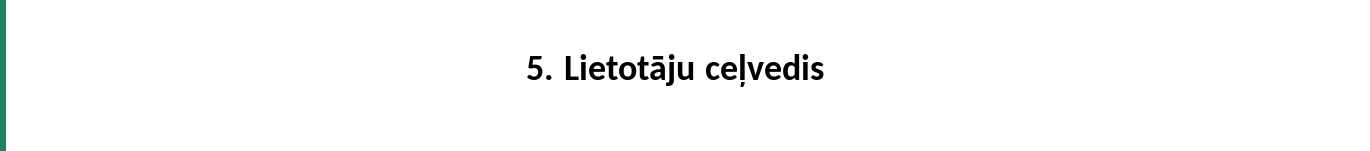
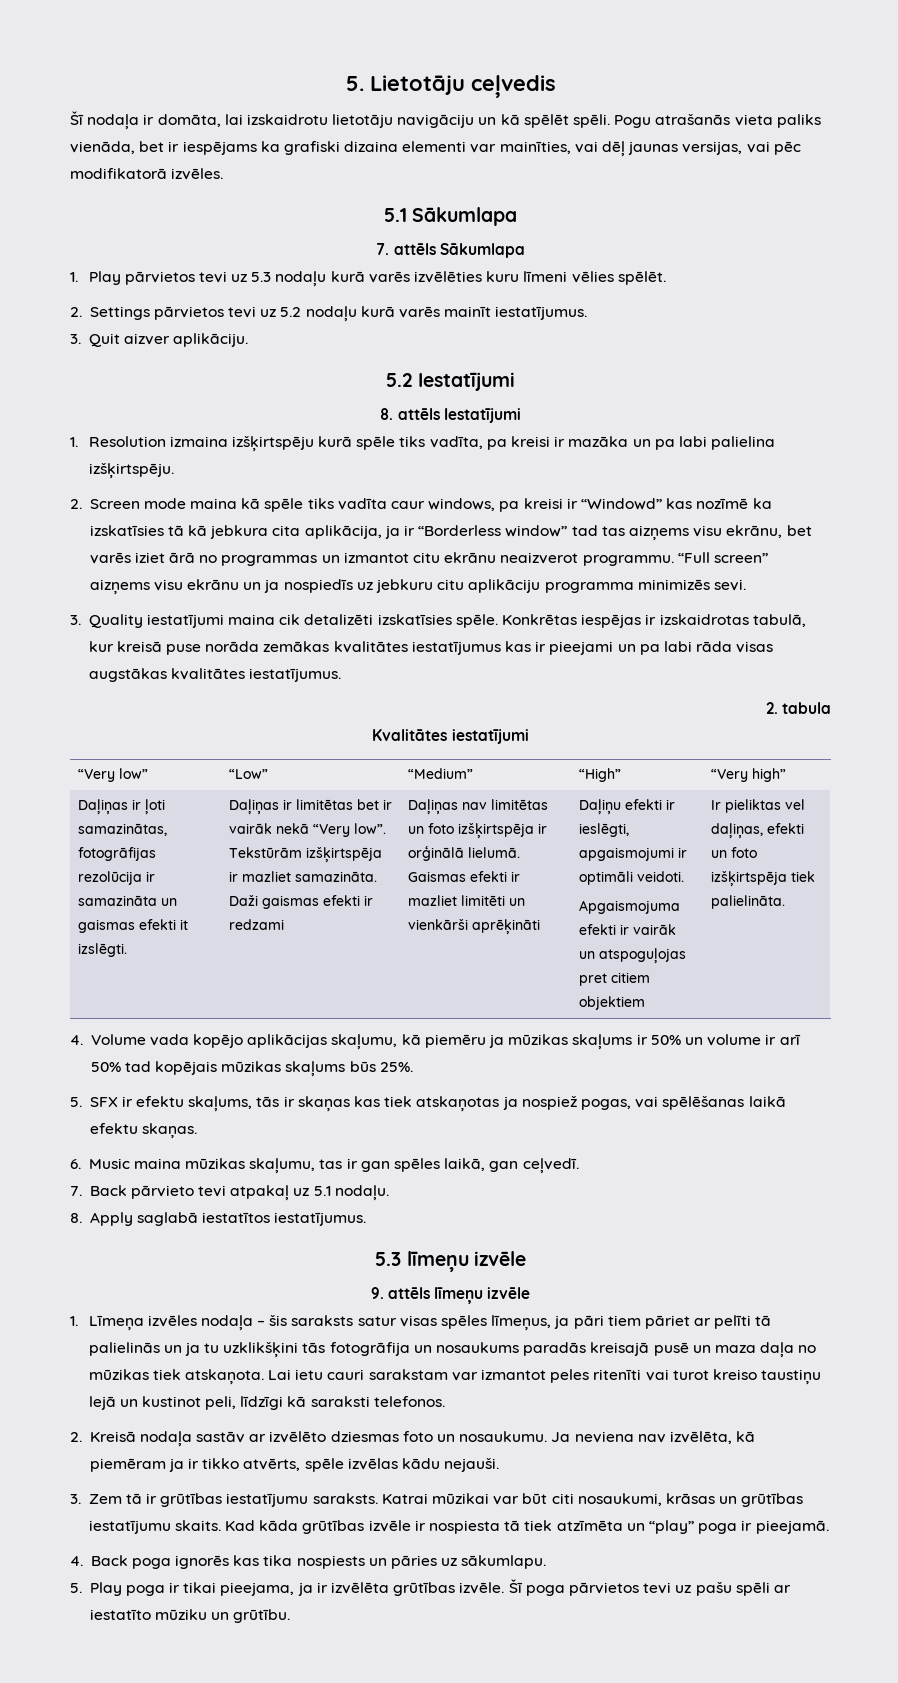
(824, 70) none -> [70,111,821,130] [70,141,801,157] [70,168,224,180] [383,207,518,226] [376,243,525,258] [70,271,666,287] [70,306,588,322] [70,333,249,347] [386,372,515,391] [380,408,521,423] [70,436,776,452] [88,463,174,479] [70,498,772,512] [89,525,812,541] [89,552,768,566] [89,579,746,595] [70,614,806,628] [88,641,774,655] [88,668,342,682] [765,702,831,714] [372,729,529,744] [78,768,149,782] [229,769,269,779] [408,768,474,779] [579,768,622,782] [711,768,787,782] [78,799,166,815] [78,823,168,836] [78,847,157,861] [78,871,156,885] [78,895,178,906] [78,919,189,933] [78,943,128,957] [229,799,393,815] [229,823,387,837] [229,847,383,863] [229,871,378,882] [229,895,374,909] [229,919,285,930] [408,799,549,815] [408,823,548,839] [408,846,521,861] [408,871,521,882] [408,895,526,906] [408,919,541,935] [579,799,676,815] [579,823,630,837] [579,847,688,861] [579,871,685,885] [579,900,681,914] [579,924,677,935] [579,948,687,964] [579,972,651,986] [579,996,646,1010] [711,799,806,813] [711,823,805,839] [711,847,758,858] [711,871,816,887] [711,895,786,909] [70,1034,801,1050] [90,1061,413,1077] [70,1096,786,1112] [89,1123,197,1139] [70,1158,579,1174] [70,1185,389,1201] [70,1212,367,1226] [375,1251,526,1272] [370,1287,531,1304] [70,1315,772,1331] [88,1342,817,1358] [88,1369,822,1385] [88,1396,445,1410] [70,1431,756,1447] [89,1458,500,1472] [70,1493,804,1507] [88,1520,829,1534] [70,1555,547,1569] [70,1579,791,1596] [89,1609,291,1623] // Šī nodaļa ir domāta, lai izskaidrotu lietotāju navigāciju un kā spēlēt spēli. Pogu atrašanās vieta paliks vienāda, bet ir iespējams ka grafiski dizaina elementi var mainīties, vai dēļ jaunas versijas, vai pēc modifikatorā izvēles. // 5.1 Sākumlapa // 7. attēls Sākumlapa // 1. Play pārvietos tevi uz 5.3 nodaļu kurā varēs izvēlēties kuru līmeni vēlies spēlēt. // 2. Settings pārvietos tevi uz 5.2 nodaļu kurā varēs mainīt iestatījumus. // 3. Quit aizver aplikāciju. // 5.2 Iestatījumi // 8. attēls Iestatījumi // 1. Resolution izmaina izšķirtspēju kurā spēle tiks vadīta, pa kreisi ir mazāka un pa labi palielina izšķirtspēju. // 2. Screen mode maina kā spēle tiks vadīta caur windows, pa kreisi ir “Windowd” kas nozīmē ka izskatīsies tā kā jebkura cita aplikācija, ja ir “Borderless window” tad tas aizņems visu ekrānu, bet varēs iziet ārā no programmas un izmantot citu ekrānu neaizverot programmu. “Full screen” aizņems visu ekrānu un ja nospiedīs uz jebkuru citu aplikāciju programma minimizēs sevi. // 3. Quality iestatījumi maina cik detalizēti izskatīsies spēle. Konkrētas iespējas ir izskaidrotas tabulā, kur kreisā puse norāda zemākas kvalitātes iestatījumus kas ir pieejami un pa labi rāda visas augstākas kvalitātes iestatījumus. // 2. tabula // Kvalitātes iestatījumi // “Very low” | “Low” | “Medium” | “High” | “Very high” // Daļiņas ir ļoti samazinātas, fotogrāfijas rezolūcija ir samazināta un gaismas efekti it izslēgti. | Daļiņas ir limitētas bet ir vairāk nekā “Very low”. Tekstūrām izšķirtspēja ir mazliet samazināta. Daži gaismas efekti ir redzami | Daļiņas nav limitētas un foto izšķirtspēja ir orģinālā lielumā. Gaismas efekti ir mazliet limitēti un vienkārši aprēķināti | Daļiņu efekti ir ieslēgti, apgaismojumi ir optimāli veidoti. // Apgaismojuma efekti ir vairāk un atspoguļojas pret citiem objektiem | Ir pieliktas vel daļiņas, efekti un foto izšķirtspēja tiek palielināta. // 4. Volume vada kopējo aplikācijas skaļumu, kā piemēru ja mūzikas skaļums ir 50% un volume ir arī 50% tad kopējais mūzikas skaļums būs 25%. // 5. SFX ir efektu skaļums, tās ir skaņas kas tiek atskaņotas ja nospiež pogas, vai spēlēšanas laikā efektu skaņas. // 6. Music maina mūzikas skaļumu, tas ir gan spēles laikā, gan ceļvedī. // 7. Back pārvieto tevi atpakaļ uz 5.1 nodaļu. // 8. Apply saglabā iestatītos iestatījumus. // 5.3 līmeņu izvēle // 9. attēls līmeņu izvēle // 1. Līmeņa izvēles nodaļa – šis saraksts satur visas spēles līmeņus, ja pāri tiem pāriet ar pelīti tā palielinās un ja tu uzklikšķini tās fotogrāfija un nosaukums paradās kreisajā pusē un maza daļa no mūzikas tiek atskaņota. Lai ietu cauri sarakstam var izmantot peles ritenīti vai turot kreiso taustiņu lejā un kustinot peli, līdzīgi kā saraksti telefonos. // 2. Kreisā nodaļa sastāv ar izvēlēto dziesmas foto un nosaukumu. Ja neviena nav izvēlēta, kā piemēram ja ir tikko atvērts, spēle izvēlas kādu nejauši. // 3. Zem tā ir grūtības iestatījumu saraksts. Katrai mūzikai var būt citi nosaukumi, krāsas un grūtības iestatījumu skaits. Kad kāda grūtības izvēle ir nospiesta tā tiek atzīmēta un “play” poga ir pieejamā. // 4. Back poga ignorēs kas tika nospiests un pāries uz sākumlapu. // 5. Play poga ir tikai pieejama, ja ir izvēlēta grūtības izvēle. Šī poga pārvietos tevi uz pašu spēli ar iestatīto mūziku un grūtību.

